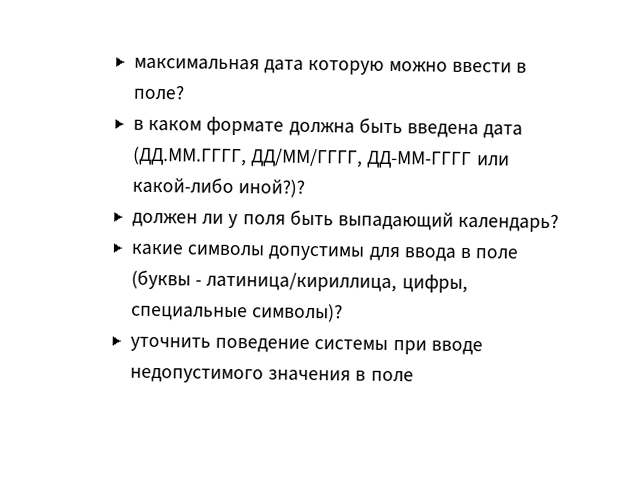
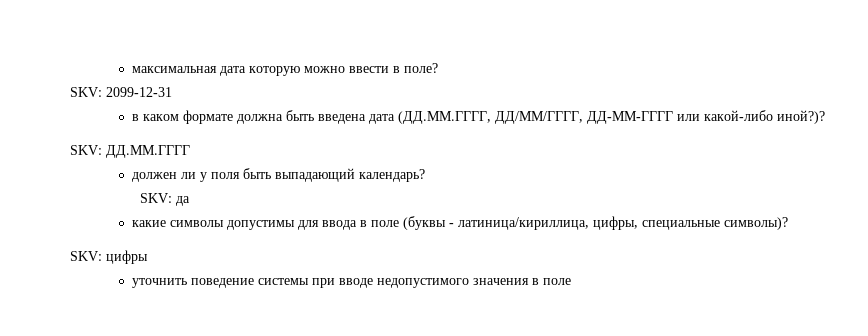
(185, 92) none -> [70,87,172,97] // SKV: 2099-12-31
(306, 188) none -> [70,145,190,158] // SKV: ДД.ММ.ГГГГ
(560, 222) none -> [139,193,190,206] // SKV: да
(344, 313) none -> [70,250,148,264] // SKV: цифры

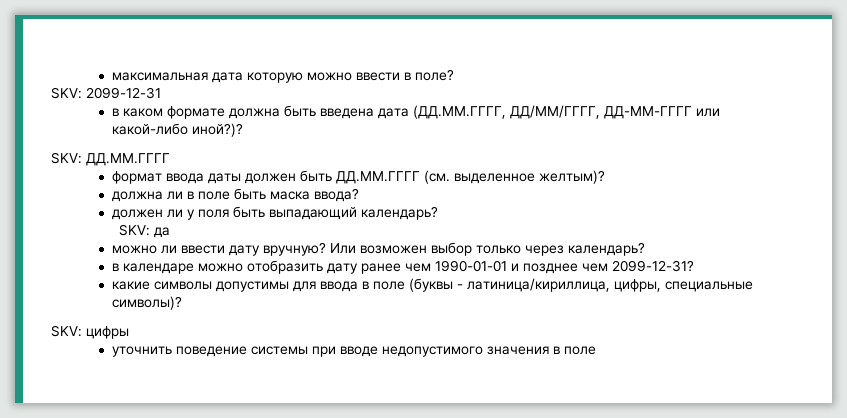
(190, 151) none -> [111,170,605,184] [111,188,359,202] // формат ввода даты должен быть ДД.ММ.ГГГГ (см. выделенное желтым)? // должна ли в поле быть маска ввода?
(190, 201) none -> [111,242,645,256] [111,260,694,274] // можно ли ввести дату вручную? Или возможен выбор только через календарь? // в календаре можно отобразить дату ранее чем 1990-01-01 и позднее чем 2099-12-31?

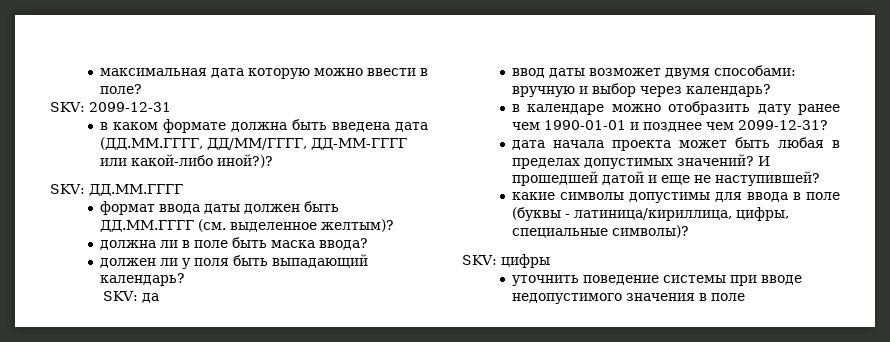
[111,242,521,256] можно ли ввести дату вручную? Или возможен выбор только -> [511,65,796,79] [511,83,636,97] ввод даты возможет двумя способами: вручную и выбор
(694, 266) none -> [511,137,840,151] [511,154,770,169] [511,171,820,186] // дата начала проекта может быть любая в пределах допустимых значений? И прошедшей датой и еще не наступившей?

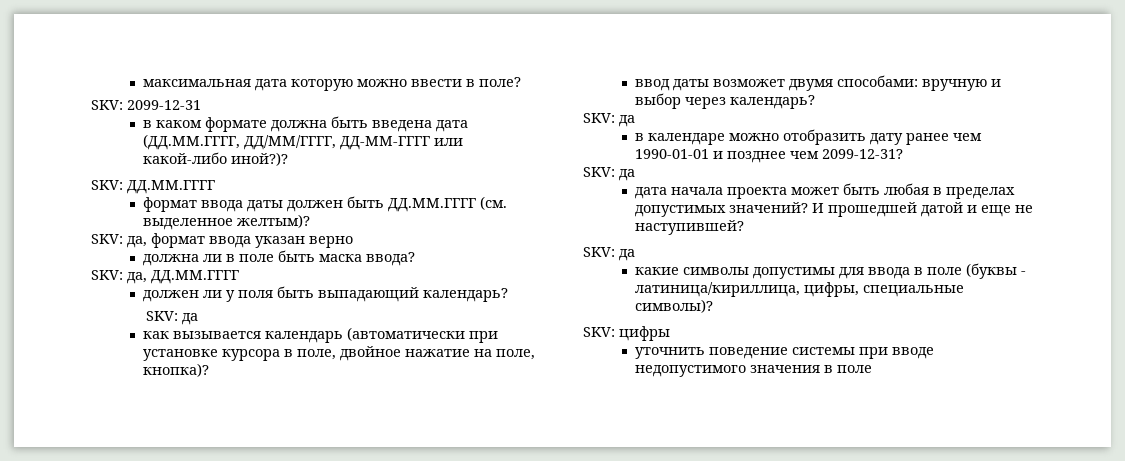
(394, 225) none -> [91,233,353,248] // SKV: да, формат ввода указан верно
(368, 244) none -> [91,270,239,284] // SKV: да, ДД.ММ.ГГГГ
(159, 298) none -> [143,327,499,343] [143,346,536,361] [143,363,210,377] // как вызывается календарь (автоматически при установке курсора в поле, двойное нажатие на поле, кнопка)?
(771, 90) none -> [583,113,635,127] // SKV: да
(828, 125) none -> [583,167,635,181] // SKV: да
(820, 178) none -> [583,247,635,261] // SKV: да

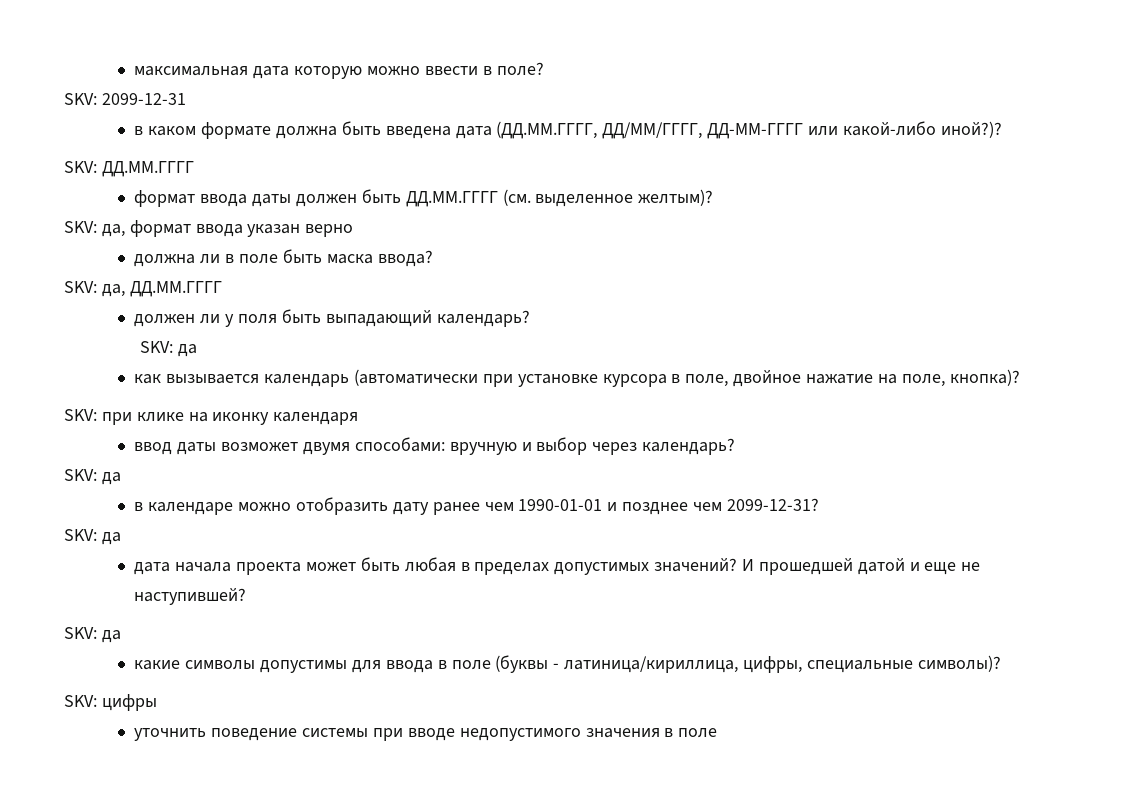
(210, 370) none -> [64,409,359,425] // SKV: при клике на иконку календаря

